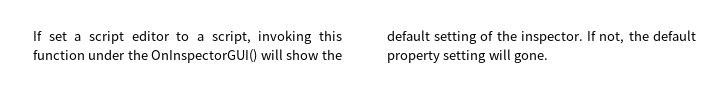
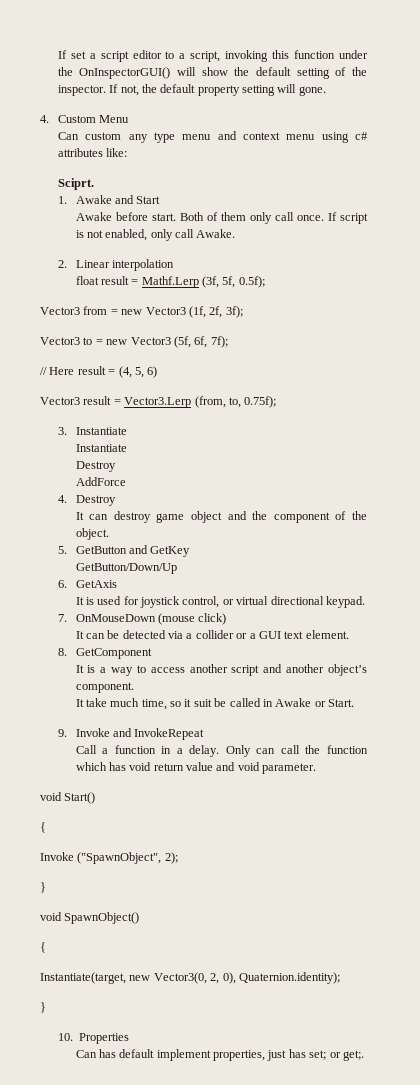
(549, 58) none -> [40,115,130,123] [57,131,368,143] [57,148,128,157] [57,178,94,190] [57,195,161,204] [75,212,368,224] [75,229,236,241] [57,259,174,271] [75,276,265,288] [40,306,243,318] [40,336,228,348] [40,366,158,378] [40,396,277,408] [57,427,127,435] [75,444,127,452] [75,461,116,472] [75,477,126,486] [57,495,116,506] [75,511,367,523] [75,528,109,540] [57,545,191,557] [75,563,177,574] [57,580,117,588] [75,596,365,608] [57,613,227,625] [75,630,349,639] [57,648,152,659] [75,664,367,676] [75,682,134,693] [75,698,355,710] [57,728,205,740] [75,745,368,757] [75,762,317,774] [40,792,96,804] [40,822,46,833] [40,852,178,864] [40,882,46,893] [40,912,140,924] [40,942,46,953] [40,972,340,984] [40,1002,46,1013] [57,1033,130,1044] [75,1049,364,1061] // 4. Custom Menu // Can custom any type menu and context menu using c# attributes like: // Sciprt. // 1. Awake and Start // Awake before start. Both of them only call once. If script is not enabled, only call Awake. // 2. Linear interpolation // float result = Mathf.Lerp (3f, 5f, 0.5f); // Vector3 from = new Vector3 (1f, 2f, 3f); // Vector3 to = new Vector3 (5f, 6f, 7f); // // Here result = (4, 5, 6) // Vector3 result = Vector3.Lerp (from, to, 0.75f); // 3. Instantiate // Instantiate // Destroy // AddForce // 4. Destroy // It can destroy game object and the component of the object. // 5. GetButton and GetKey // GetButton/Down/Up // 6. GetAxis // It is used for joystick control, or virtual directional keypad. // 7. OnMouseDown (mouse click) // It can be detected via a collider or a GUI text element. // 8. GetComponent // It is a way to access another script and another object’s component. // It take much time, so it suit be called in Awake or Start. // 9. Invoke and InvokeRepeat // Call a function in a delay. Only can call the function which has void return value and void parameter. // void Start() // { // Invoke ("SpawnObject", 2); // } // void SpawnObject() // { // Instantiate(target, new Vector3(0, 2, 0), Quaternion.identity); // } // 10. Properties // Can has default implement properties, just has set; or get;.

